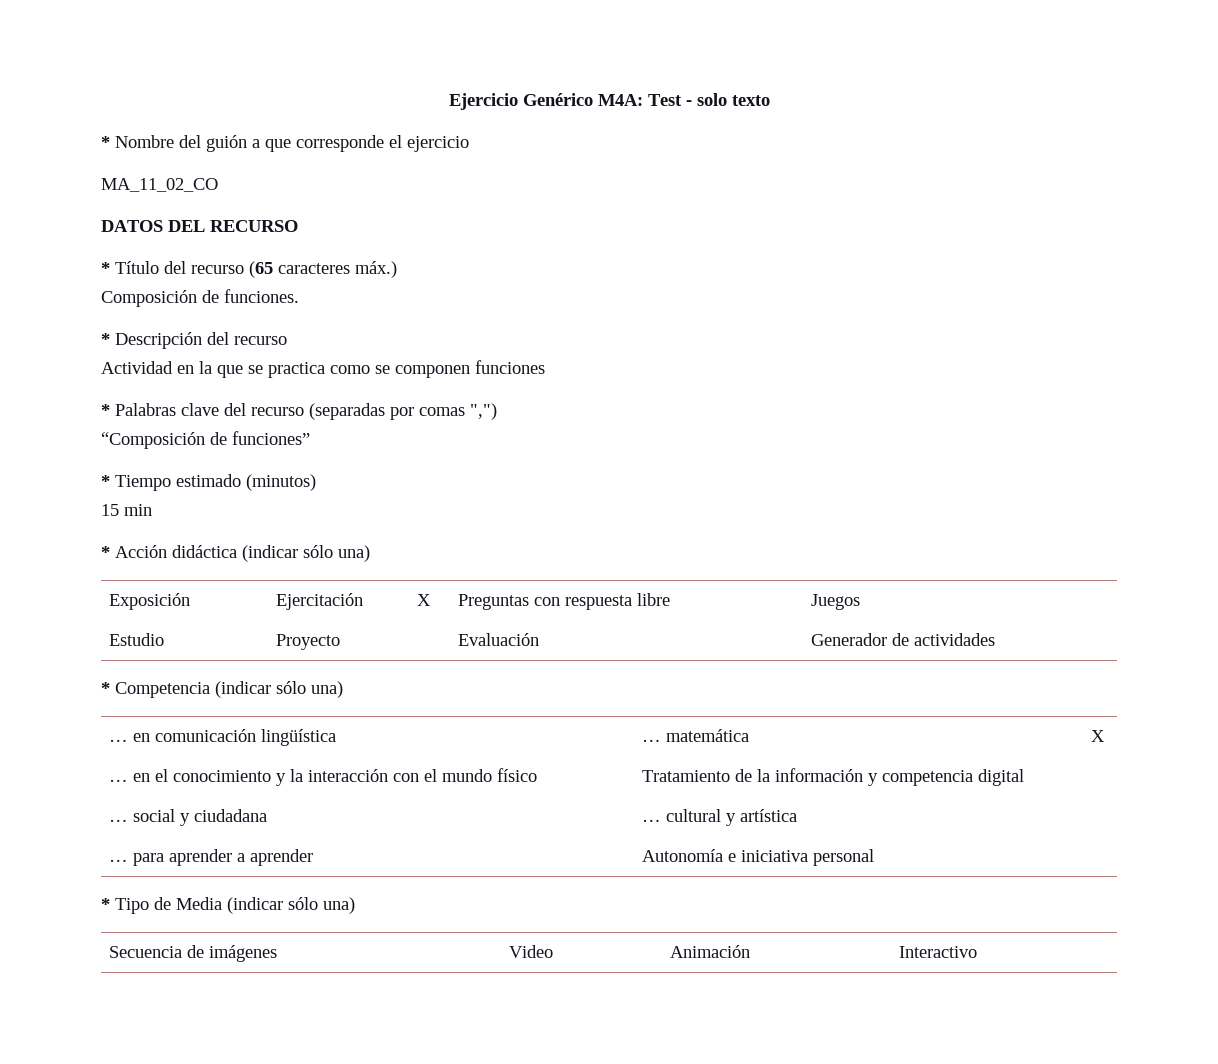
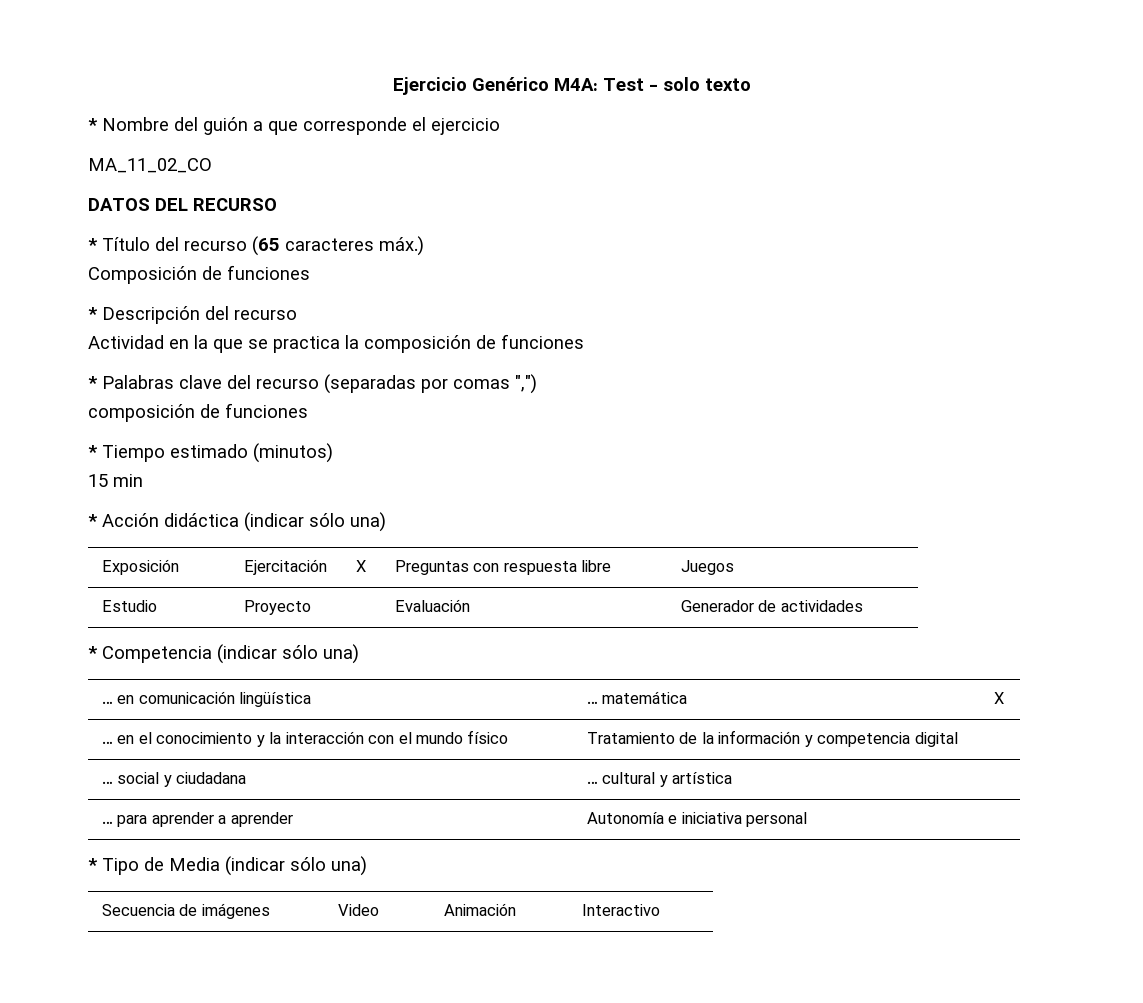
[224,289,299,303] funciones. -> [227,265,310,280] funciones
[330,365,470,378] como se componen -> [345,335,496,353] la composición de
[101,431,310,449] “Composición de funciones” -> [88,403,308,422] composición de funciones

